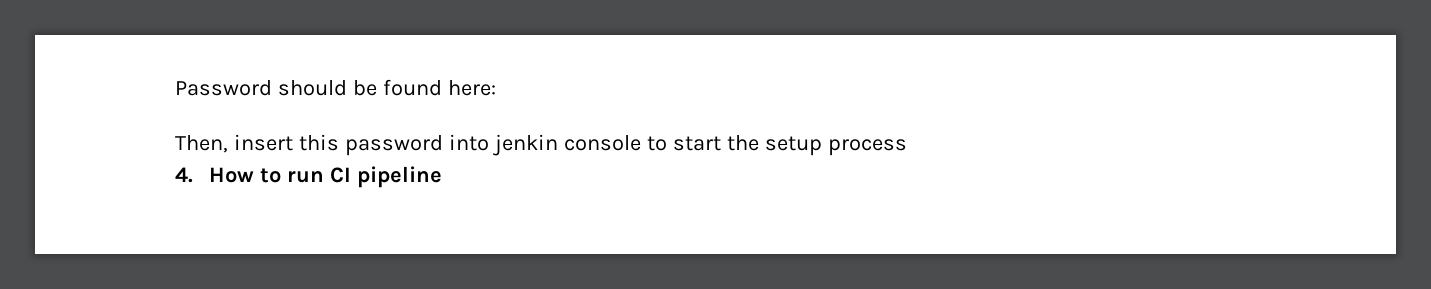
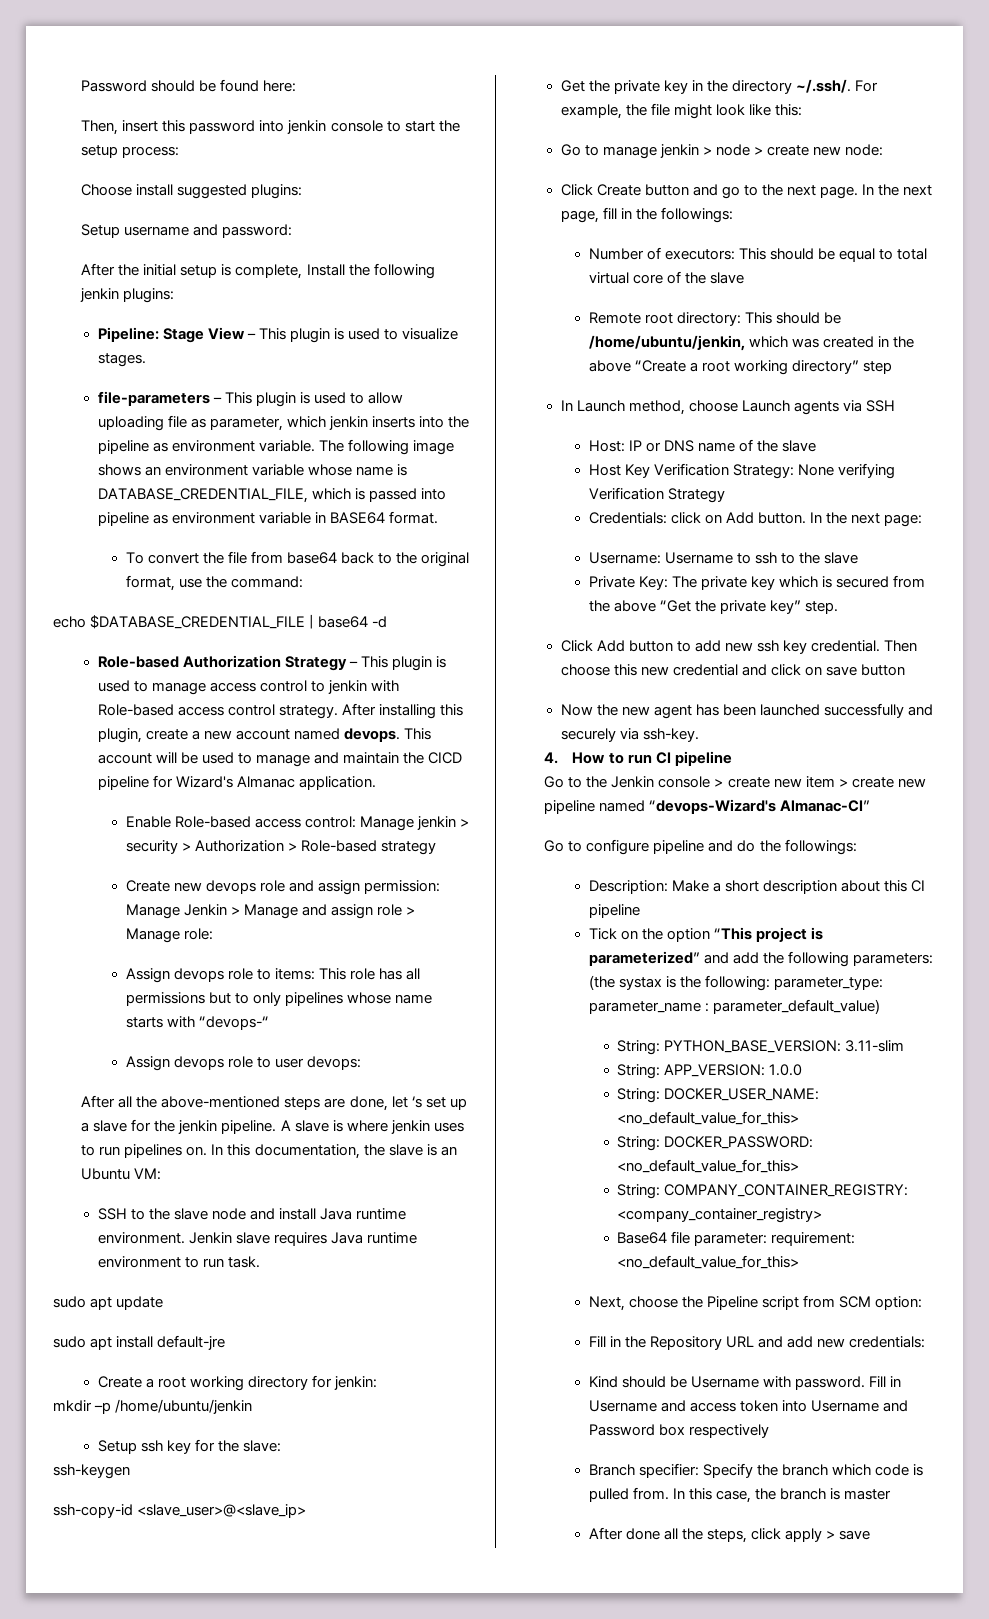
[827,139,907,156] process -> [122,146,180,158] [81,184,303,199] [81,224,293,238] [81,263,435,279] [80,288,175,303] [97,327,459,343] [97,353,146,367] [97,391,404,407] [97,415,470,431] [97,439,455,455] [97,464,408,476] [97,488,446,503] [97,511,439,526] [125,551,470,567] [125,575,304,591] [53,614,388,629] [97,655,447,671] [97,680,400,695] [97,703,464,719] [97,728,432,743] [97,752,463,767] [97,775,376,790] [125,816,470,831] [125,840,437,855] [125,880,441,895] [125,904,416,919] [125,928,214,943] [125,968,421,983] [125,992,433,1006] [125,1016,270,1030] [125,1056,362,1071] [81,1095,467,1111] [81,1119,464,1134] [81,1144,457,1159] [81,1168,162,1180] [97,1208,407,1220] [97,1232,417,1246] [97,1256,260,1268] [53,1296,164,1310] [53,1335,226,1350] [97,1375,378,1391] [53,1399,253,1414] [97,1439,281,1454] [53,1464,130,1479] [53,1504,307,1518] [560,79,879,94] [560,103,803,119] [560,144,884,159] [560,184,933,199] [560,207,733,223] [588,247,928,262] [588,271,745,284] [588,312,842,326] [588,335,915,351] [588,360,893,375] [560,400,896,415] [588,439,817,452] [588,463,896,479] [588,487,726,503] [588,512,923,527] [588,552,859,564] [588,575,926,590] [588,600,839,614] [560,640,918,654] [560,664,906,676] [560,703,934,719] [560,728,699,742] process: // Choose install suggested plugins: // Setup username and password: // After the initial setup is complete, Install the following jenkin plugins: // Pipeline: Stage View – This plugin is used to visualize stages. // file-parameters – This plugin is used to allow uploading file as parameter, which jenkin inserts into the pipeline as environment variable. The following image shows an environment variable whose name is DATABASE_CREDENTIAL_FILE, which is passed into pipeline as environment variable in BASE64 format. // To convert the file from base64 back to the original format, use the command: // echo $DATABASE_CREDENTIAL_FILE | base64 -d // Role-based Authorization Strategy – This plugin is used to manage access control to jenkin with Role-based access control strategy. After installing this plugin, create a new account named devops. This account will be used to manage and maintain the CICD pipeline for Wizard's Almanac application. // Enable Role-based access control: Manage jenkin > security > Authorization > Role-based strategy // Create new devops role and assign permission: Manage Jenkin > Manage and assign role > Manage role: // Assign devops role to items: This role has all permissions but to only pipelines whose name starts with “devops-“ // Assign devops role to user devops: // After all the above-mentioned steps are done, let ‘s set up a slave for the jenkin pipeline. A slave is where jenkin uses to run pipelines on. In this documentation, the slave is an Ubuntu VM: // SSH to the slave node and install Java runtime environment. Jenkin slave requires Java runtime environment to run task. // sudo apt update // sudo apt install default-jre // Create a root working directory for jenkin: // mkdir –p /home/ubuntu/jenkin // Setup ssh key for the slave: // ssh-keygen // ssh-copy-id <slave_user>@<slave_ip> // Get the private key in the directory ~/.ssh/. For example, the file might look like this: // Go to manage jenkin > node > create new node: // Click Create button and go to the next page. In the next page, fill in the followings: // Number of executors: This should be equal to total virtual core of the slave // Remote root directory: This should be /home/ubuntu/jenkin, which was created in the above “Create a root working directory” step // In Launch method, choose Launch agents via SSH // Host: IP or DNS name of the slave // Host Key Verification Strategy: None verifying Verification Strategy // Credentials: click on Add button. In the next page: // Username: Username to ssh to the slave // Private Key: The private key which is secured from the above “Get the private key” step. // Click Add button to add new ssh key credential. Then choose this new credential and click on save button // Now the new agent has been launched successfully and securely via ssh-key.
(443, 177) none -> [544,776,926,788] [544,799,871,814] [544,839,857,855] [588,880,926,894] [588,904,640,918] [588,927,824,942] [588,951,934,967] [588,975,884,991] [588,999,881,1014] [617,1040,905,1055] [617,1064,803,1079] [617,1088,820,1103] [617,1111,800,1125] [617,1136,814,1151] [617,1159,800,1173] [617,1184,909,1199] [617,1208,823,1223] [617,1231,856,1246] [617,1255,800,1269] [588,1295,923,1311] [588,1336,926,1350] [588,1376,902,1390] [588,1400,909,1412] [588,1424,770,1438] [588,1463,924,1478] [588,1487,892,1503] [588,1527,871,1543] // Go to the Jenkin console > create new item > create new pipeline named “devops-Wizard's Almanac-CI” // Go to configure pipeline and do the followings: // Description: Make a short description about this CI pipeline // Tick on the option “This project is parameterized” and add the following parameters: (the systax is the following: parameter_type: parameter_name : parameter_default_value) // String: PYTHON_BASE_VERSION: 3.11-slim // String: APP_VERSION: 1.0.0 // String: DOCKER_USER_NAME: <no_default_value_for_this> // String: DOCKER_PASSWORD: <no_default_value_for_this> // String: COMPANY_CONTAINER_REGISTRY: <company_container_registry> // Base64 file parameter: requirement: <no_default_value_for_this> // Next, choose the Pipeline script from SCM option: // Fill in the Repository URL and add new credentials: // Kind should be Username with password. Fill in Username and access token into Username and Password box respectively // Branch specifier: Specify the branch which code is pulled from. In this case, the branch is master // After done all the steps, click apply > save

